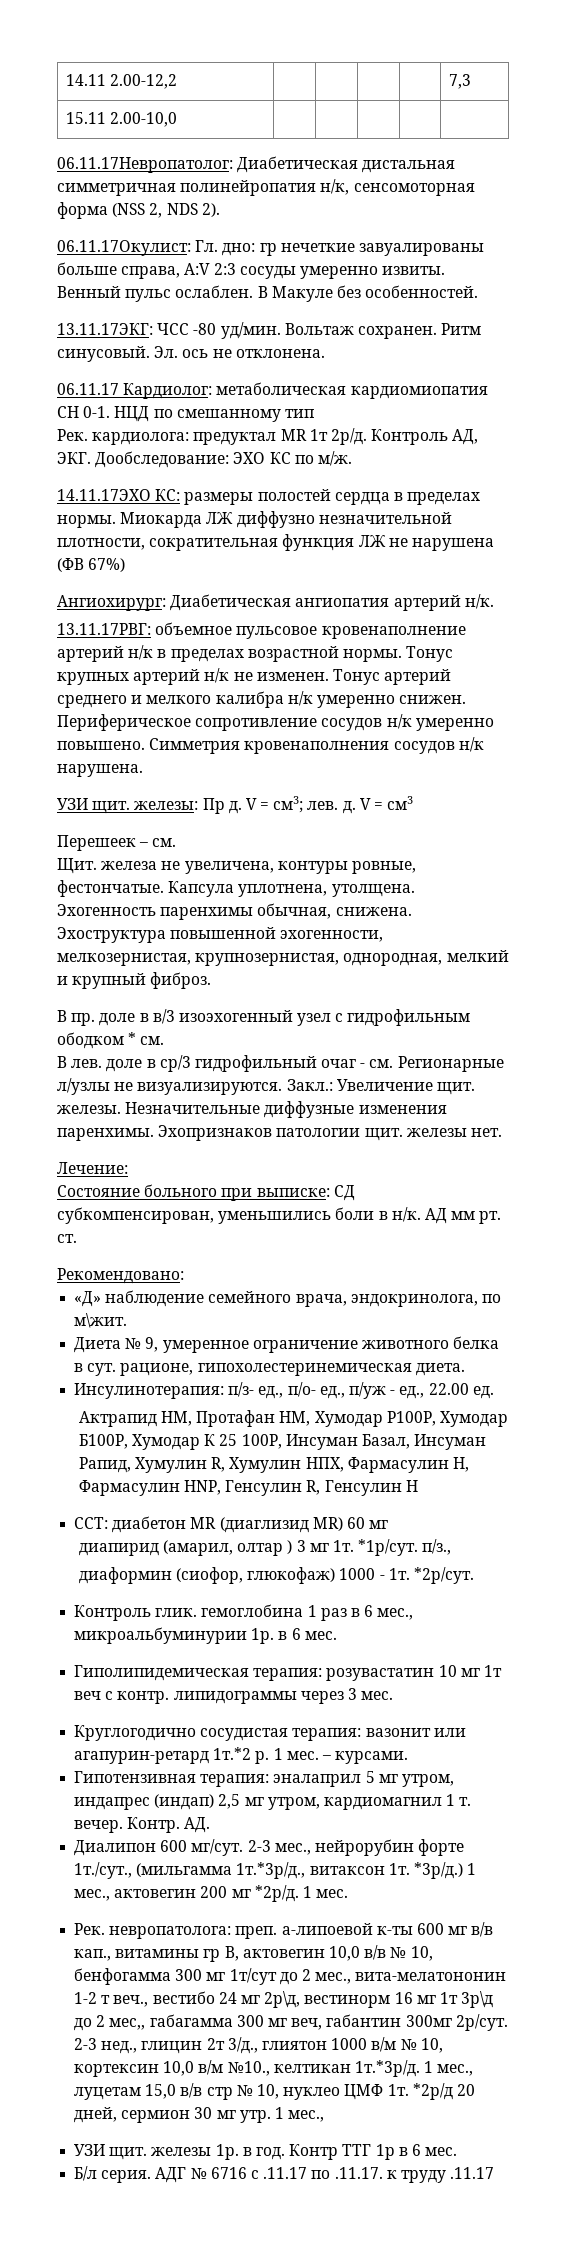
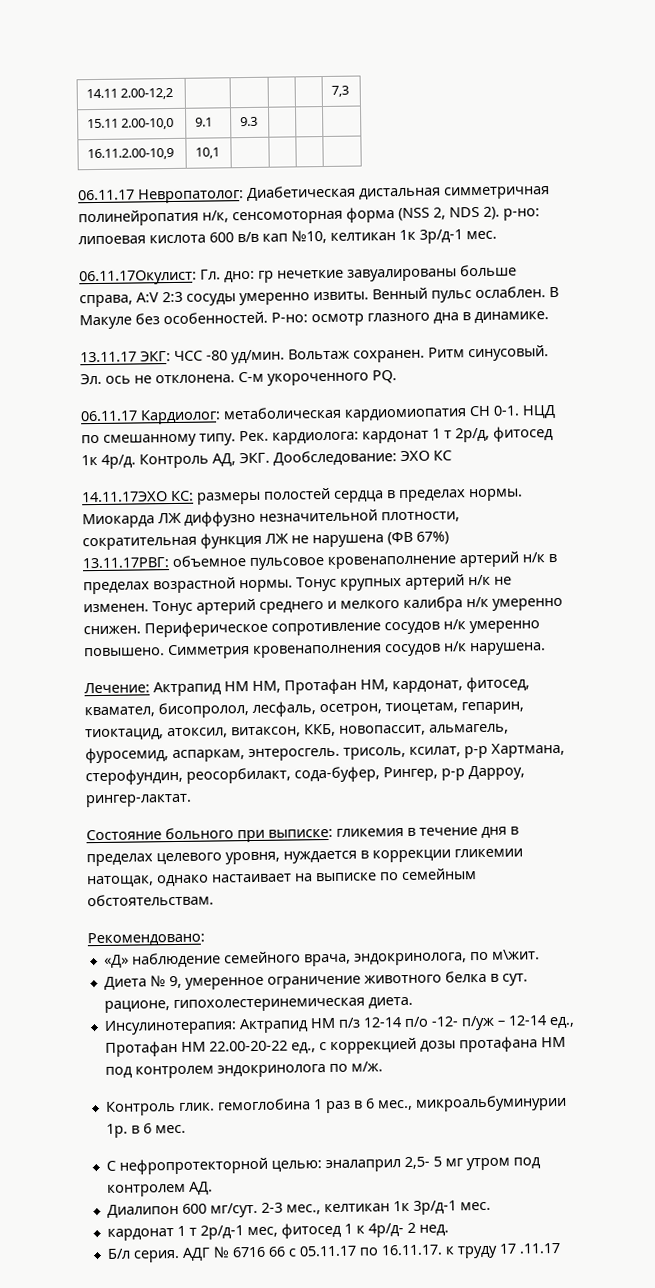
[57,157,233,173] | | | | // 06.11.17Невропатолог: -> [194,117,213,127] [239,116,258,127] [86,147,174,161] [194,147,220,159] [78,188,244,204] 9.1 | 9.3 | | | // 16.11.2.00-10,9 | 10,1 | | | | // 06.11.17 Невропатолог:
(220, 210) none -> [503,208,540,221] [78,229,497,245] р-но: липоевая кислота 600 в/в кап №10, келтикан 1к 3р/д-1 мес.
[57,323,153,335] // 13.11.17ЭКГ: -> [271,311,549,327] [80,351,171,363] Р-но: осмотр глазного дна в динамике. // 13.11.17 ЭКГ:
(325, 353) none -> [238,370,397,386] С-м укороченного PQ.
[284,409,314,418] тип // -> [199,433,236,446] типу.
[193,428,367,445] предуктал MR 1т 2р/д. -> [362,426,554,444] [81,454,136,469] кардонат 1 т 2р/д, фитосед 1к 4р/д.
[294,451,352,466] по м/ж. -> (452, 455) none
[57,594,494,611] // Ангиохирург: Диабетическая ангиопатия артерий н/к. -> (449, 538) none
[57,796,414,814] [57,835,177,851] [57,858,416,874] [57,880,415,897] [57,903,412,920] [57,927,384,943] [57,950,509,966] [57,972,212,989] [57,1009,471,1026] [57,1032,165,1049] [57,1055,504,1072] [57,1078,475,1095] [57,1101,447,1118] [57,1125,502,1141] [57,1162,128,1174] [57,1184,355,1201] [57,1207,502,1224] [57,1234,77,1243] УЗИ щит. железы: Пр д. V = см3; лев. д. V = см3 // Перешеек – см. // Щит. железа не увеличена, контуры ровные, фестончатые. Капсула уплотнена, утолщена. Эхогенность паренхимы обычная, снижена. Эхоструктура повышенной эхогенности, мелкозернистая, крупнозернистая, однородная, мелкий и крупный фиброз. // В пр. доле в в/3 изоэхогенный узел с гидрофильным ободком * см. // В лев. доле в ср/3 гидрофильный очаг - см. Регионарные л/узлы не визуализируются. Закл.: Увеличение щит. железы. Незначительные диффузные изменения паренхимы. Эхопризнаков патологии щит. железы нет. // Лечение: // Состояние больного при выписке: СД субкомпенсирован, уменьшились боли в н/к. АД мм рт. ст. -> [84,676,530,697] [84,701,524,719] [85,723,509,741] [85,742,565,764] [85,765,525,786] [85,793,192,808] [86,826,519,843] [86,848,523,867] [87,868,477,888] [87,893,214,907] Лечение: Актрапид НМ НМ, Протафан НМ, кардонат, фитосед, квамател, бисопролол, лесфаль, осетрон, тиоцетам, гепарин, тиоктацид, атоксил, витаксон, ККБ, новопассит, альмагель, фуросемид, аспаркам, энтеросгель. трисоль, ксилат, р-р Хартмана, стерофундин, реосорбилакт, сода-буфер, Рингер, р-р Дарроу, рингер-лактат. // Состояние больного при выписке: гликемия в течение дня в пределах целевого уровня, нуждается в коррекции гликемии натощак, однако настаивает на выписке по семейным обстоятельствам.
[228,1382,494,1399] [78,1410,508,1427] [78,1434,487,1450] [78,1457,469,1473] [78,1480,418,1496] [74,1516,389,1533] [78,1539,452,1556] [78,1567,474,1584] п/з- ед., п/о- ед., п/уж - ед., 22.00 ед. // Актрапид НМ, Протафан НМ, Хумодар Р100Р, Хумодар Б100Р, Хумодар К 25 100Р, Инсуман Базал, Инсуман Рапид, Хумулин R, Хумулин НПХ, Фармасулин Н, Фармасулин НNР, Генсулин R, Генсулин Н // ССТ: диабетон МR (диаглизид МR) 60 мг // диапирид (амарил, олтар ) 3 мг 1т. *1р/сут. п/з., // диаформин (сиофор, глюкофаж) 1000 - 1т. *2р/сут. -> [238,1015,575,1034] [104,1036,566,1057] [104,1061,383,1079] Актрапид НМ п/з 12-14 п/о -12- п/уж – 12-14 ед., Протафан НМ 22.00-20-22 ед., с коррекцией дозы протафана НМ под контролем эндокринолога по м/ж.
[74,1665,502,1681] [74,1688,394,1704] [74,1725,466,1741] [74,1747,409,1764] [74,1771,454,1787] [74,1794,472,1810] [74,1817,181,1833] Гиполипидемическая терапия: розувастатин 10 мг 1т веч с контр. липидограммы через 3 мес. // Круглогодично сосудистая терапия: вазонит или агапурин-ретард 1т.*2 р. 1 мес. – курсами. // Гипотензивная терапия: эналаприл 5 мг утром, индапрес (индап) 2,5 мг утром, кардиомагнил 1 т. вечер. Контр. -> [105,1156,541,1175] [106,1183,186,1197] С нефропротекторной целью: эналаприл 2,5- 5 мг утром под контролем
[314,1839,465,1856] [74,1862,477,1879] [74,1885,349,1902] [74,1922,494,1939] [74,1945,433,1962] [74,1968,507,1985] [74,1991,494,2008] [74,2014,508,2031] [74,2037,443,2054] [74,2060,474,2077] [74,2083,475,2100] [74,2107,325,2123] [74,2144,458,2160] нейрорубин форте 1т./сут., (мильгамма 1т.*3р/д., витаксон 1т. *3р/д.) 1 мес., актовегин 200 мг *2р/д. 1 мес. // Рек. невропатолога: преп. а-липоевой к-ты 600 мг в/в кап., витамины гр В, актовегин 10,0 в/в № 10, бенфогамма 300 мг 1т/сут до 2 мес., вита-мелатононин 1-2 т веч., вестибо 24 мг 2р\д, вестинорм 16 мг 1т 3р\д до 2 мес,, габагамма 300 мг веч, габантин 300мг 2р/сут. 2-3 нед., глицин 2т 3/д., глиятон 1000 в/м № 10, кортексин 10,0 в/м №10., келтикан 1т.*3р/д. 1 мес., луцетам 15,0 в/в стр № 10, нуклео ЦМФ 1т. *2р/д 20 дней, сермион 30 мг утр. 1 мес., // УЗИ щит. железы 1р. в год. Контр ТТГ 1р в 6 мес. -> [323,1200,491,1215] [106,1222,449,1241] келтикан 1к 3р/д-1 мес. // кардонат 1 т 2р/д-1 мес, фитосед 1 к 4р/д- 2 нед.
[250,2167,383,2179] с .11.17 по .11.17. -> [267,1244,443,1257] 66 с 05.11.17 по 16.11.17.
(446, 2176) none -> [498,1243,516,1254] 17

